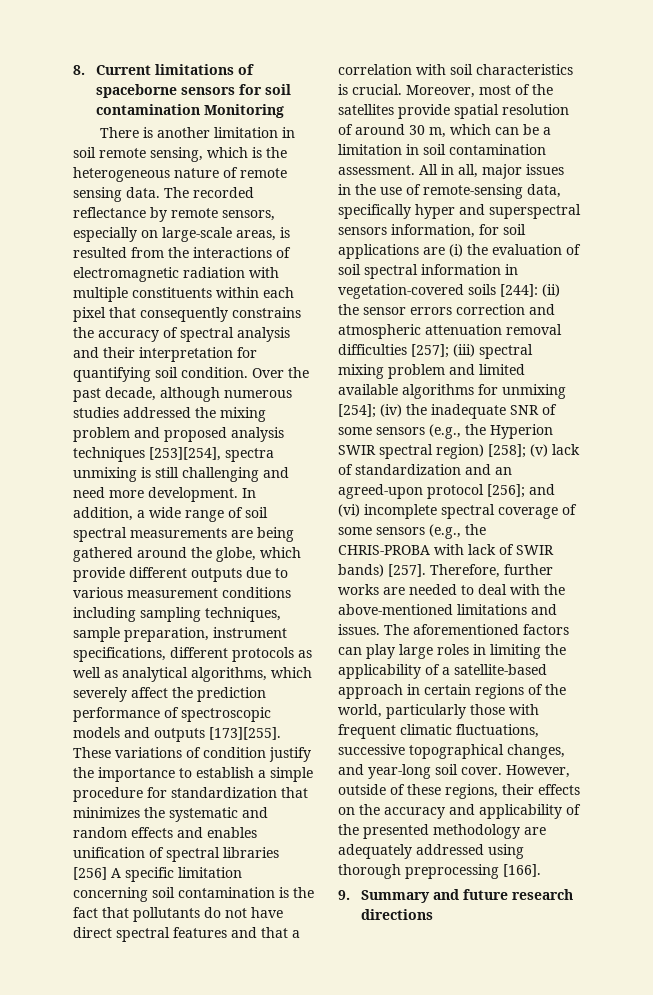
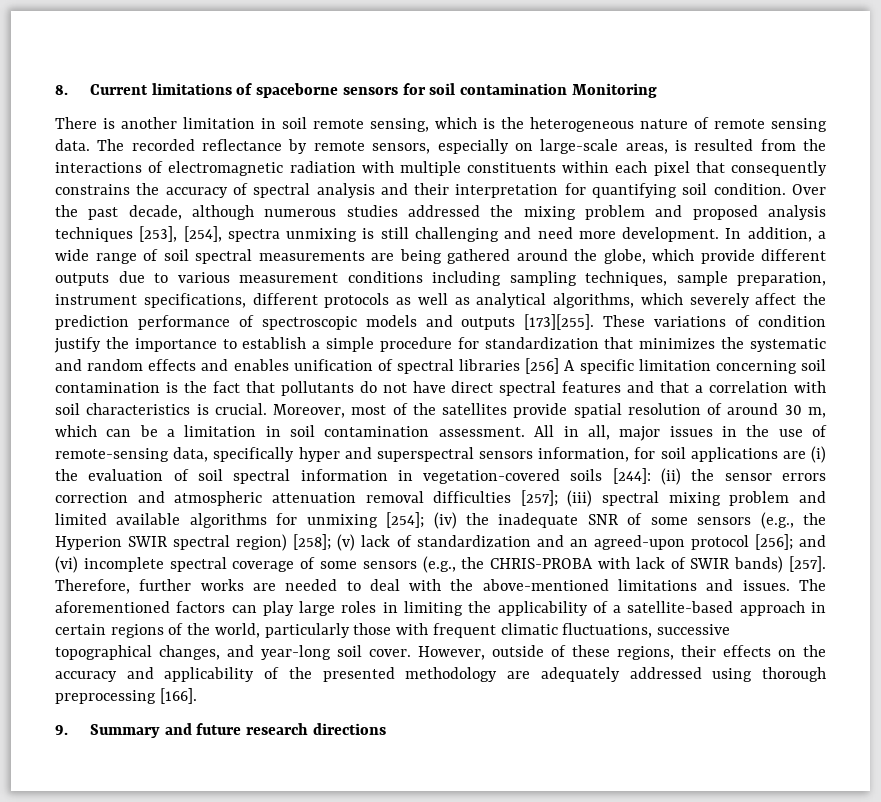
[149,447,221,461] [253][254], -> [139,226,222,242] [253], [254],

